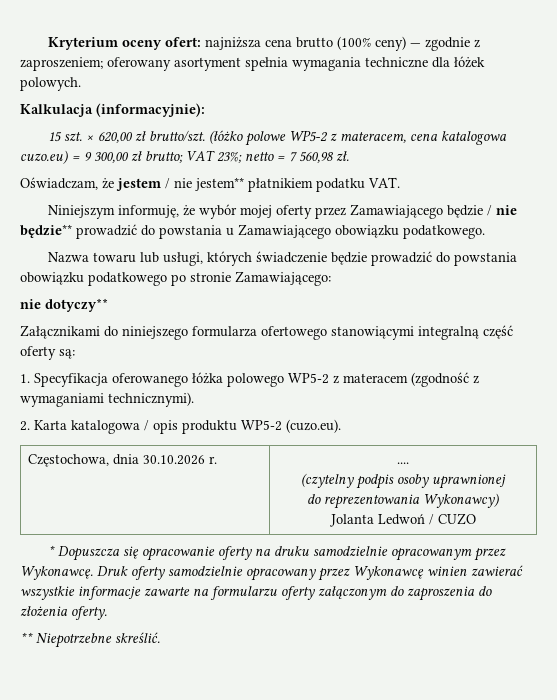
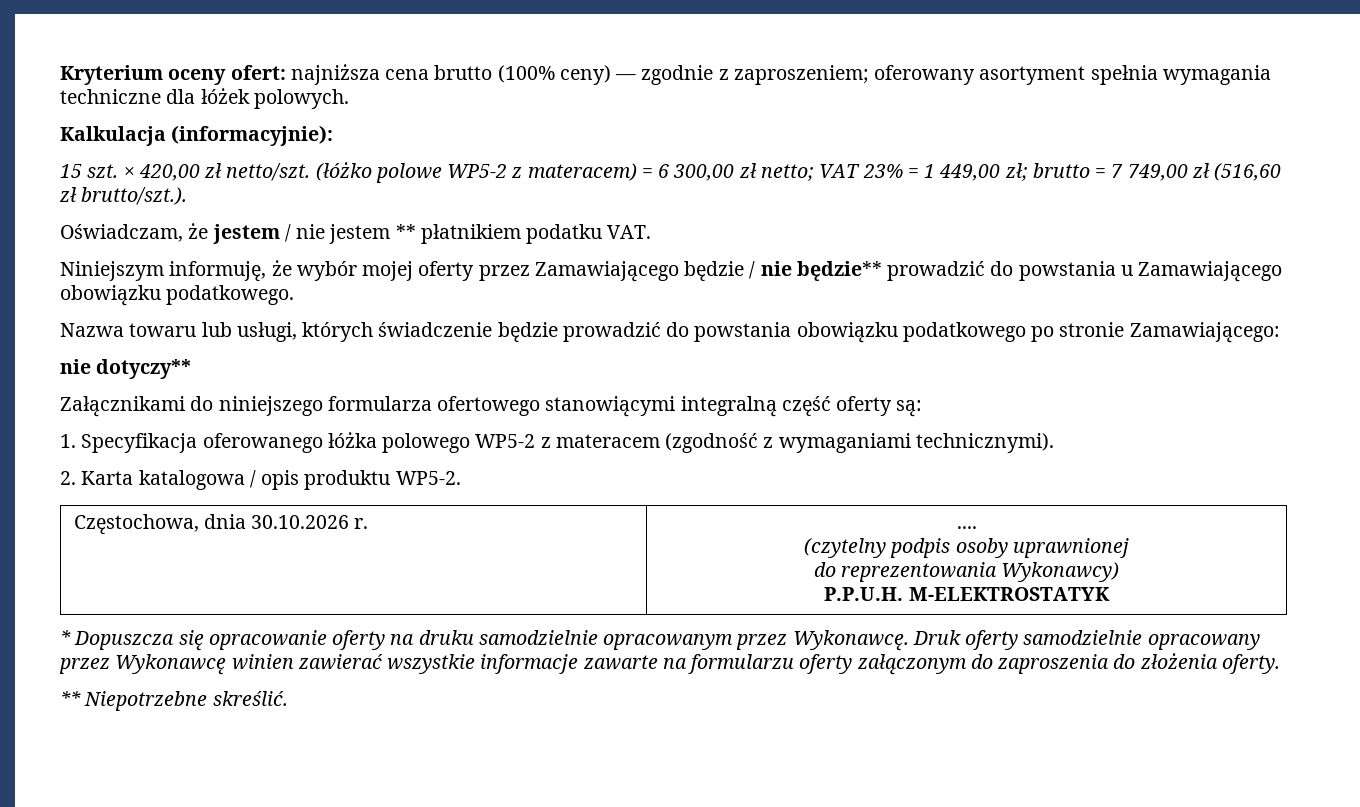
[98,130,206,143] 620,00 zł brutto/szt. -> [138,163,311,181] 420,00 zł netto/szt.
[340,131,508,145] [20,150,349,164] materacem, cena katalogowa cuzo.eu) = 9 300,00 zł brutto; VAT 23%; netto = 7 560,98 zł. -> [527,163,1282,181] [59,187,188,205] materacem) = 6 300,00 zł netto; VAT 23% = 1 449,00 zł; brutto = 7 749,00 zł (516,60 zł brutto/szt.).
[195,177,244,191] jestem** -> [329,224,416,244] jestem **
[241,419,341,433] WP5-2 (cuzo.eu). -> [395,471,461,485] WP5-2.
[329,513,476,527] Jolanta Ledwoń / CUZO -> [824,587,1110,601] P.P.U.H. M-ELEKTROSTATYK

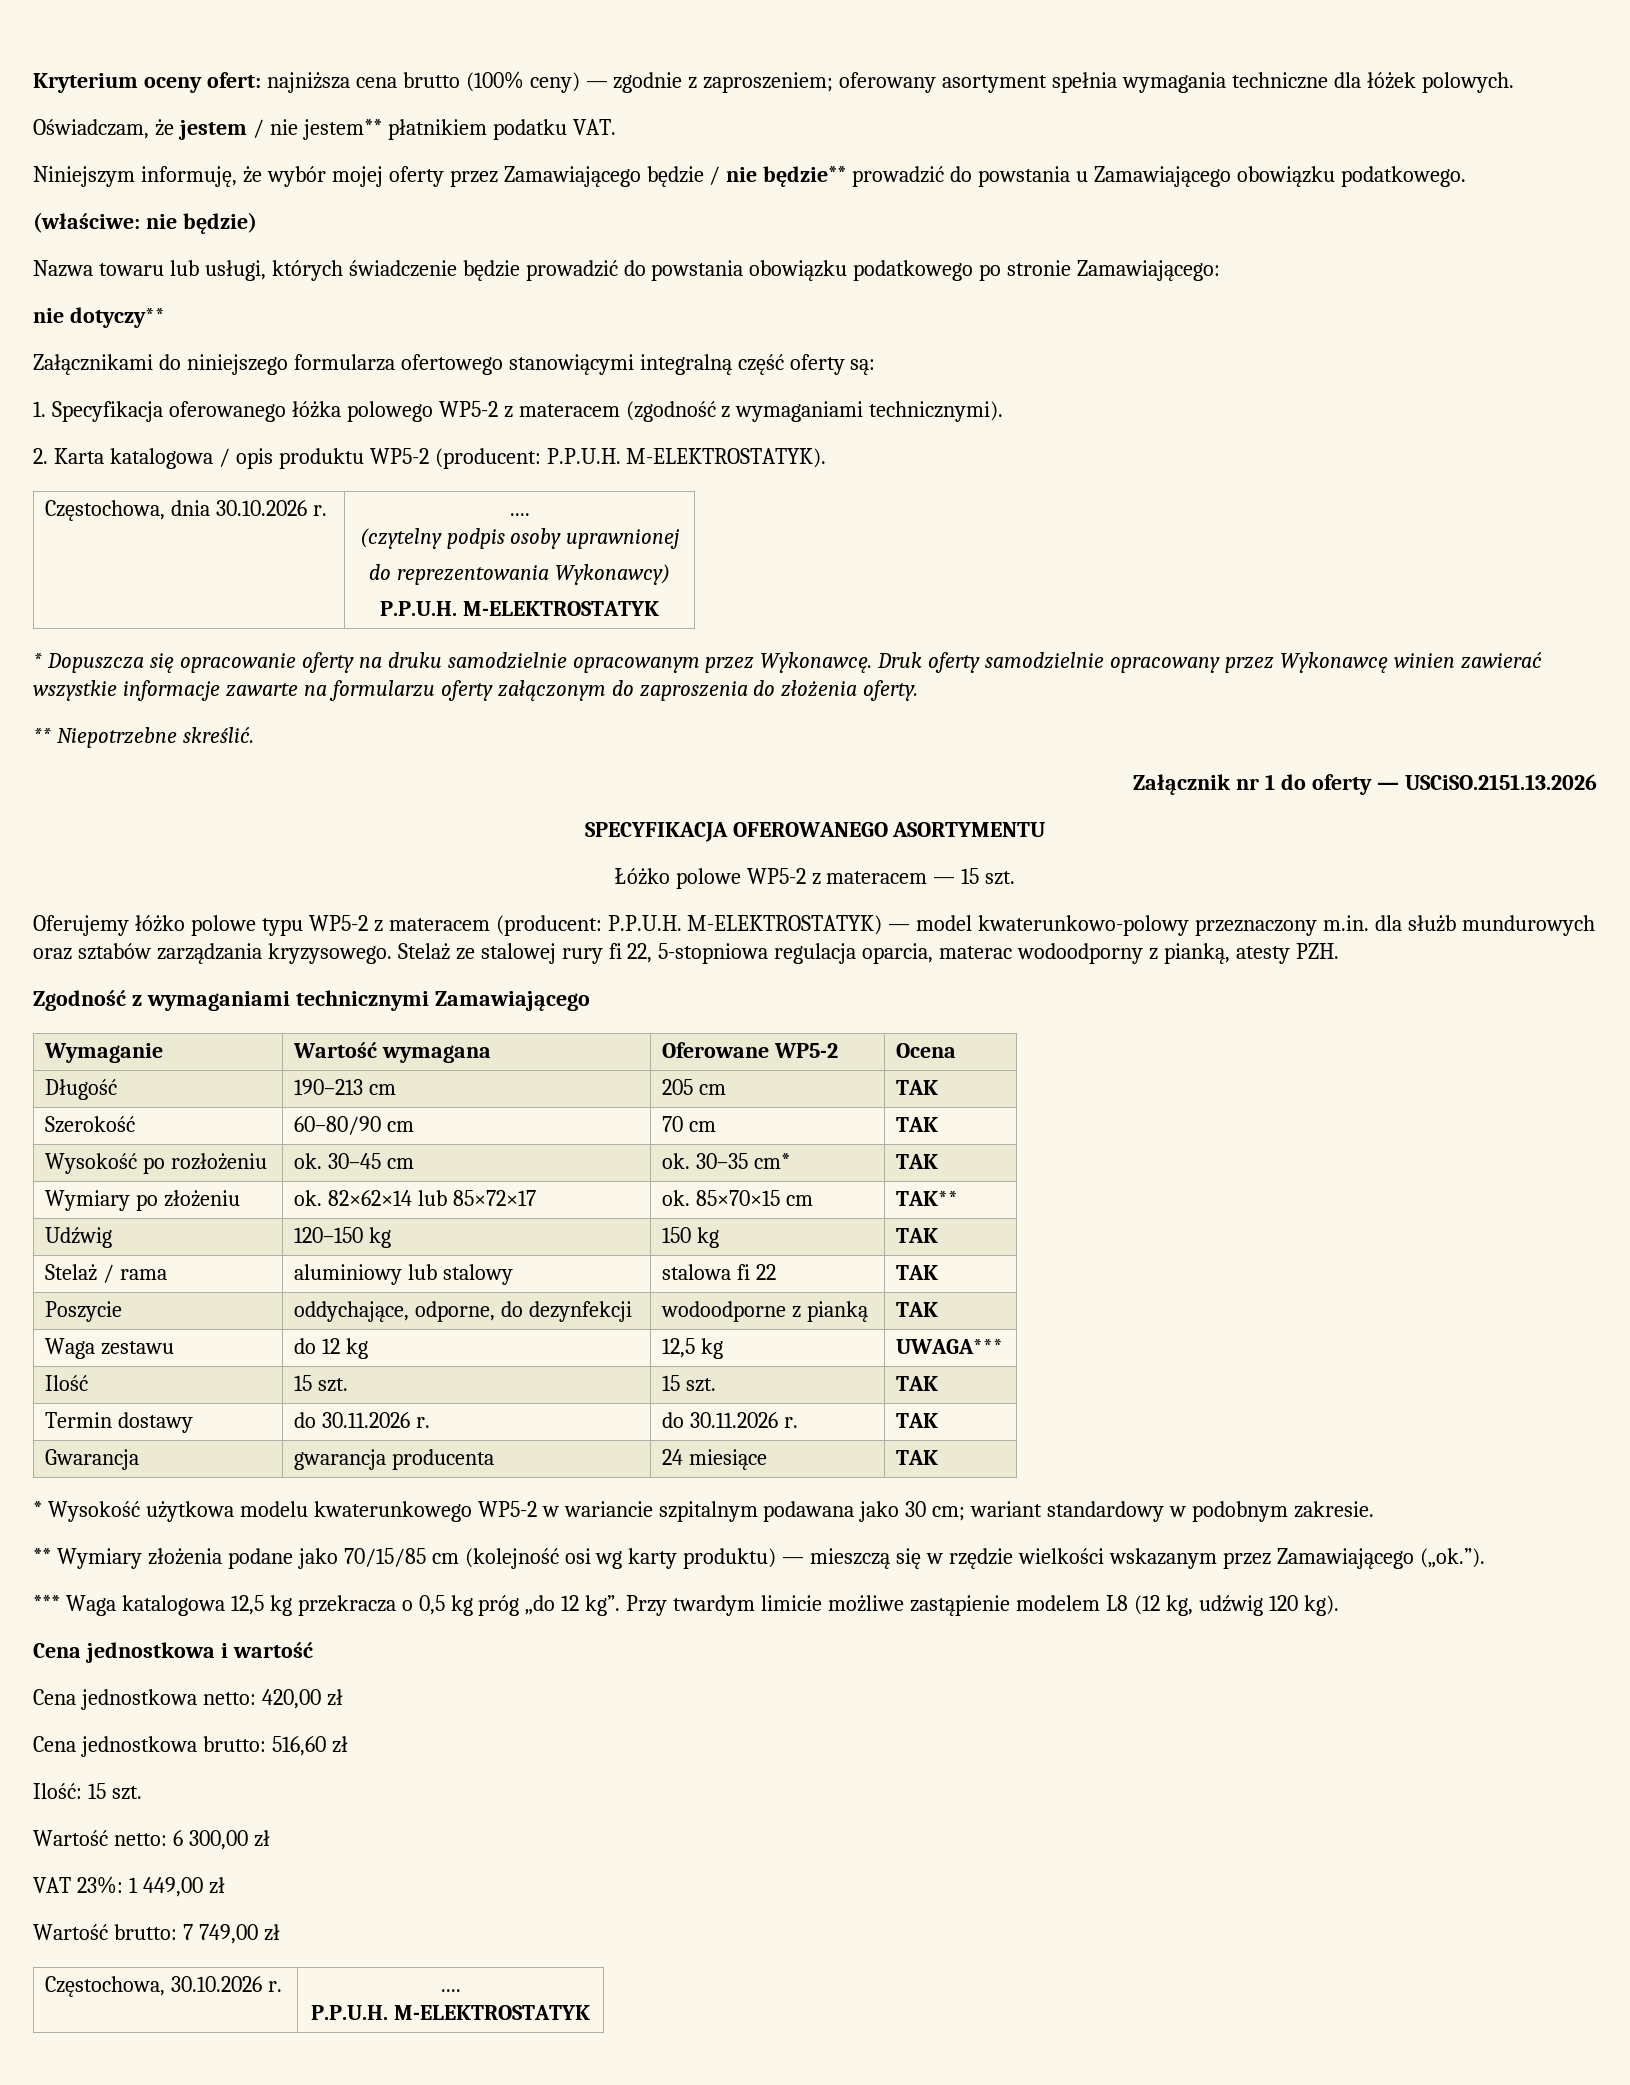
[60,125,334,146] [60,162,1282,183] [59,187,188,205] // Kalkulacja (informacyjnie): // 15 szt. × 420,00 zł netto/szt. (łóżko polowe WP5-2 z materacem) = 6 300,00 zł netto; VAT 23% = 1 449,00 zł; brutto = 7 749,00 zł (516,60 zł brutto/szt.). -> (1514, 82) none
[329,224,416,244] jestem ** -> [302,119,382,140] jestem**
(295, 295) none -> [33,212,257,234] // (właściwe: nie będzie)
[395,471,461,485] WP5-2. -> [369,448,827,469] WP5-2 (producent: P.P.U.H. M-ELEKTROSTATYK).
(288, 698) none -> [1133,774,1598,795] [584,822,1046,842] [614,868,1016,889] [33,915,1595,936] [33,943,1339,964] [33,990,590,1011] [43,1043,163,1063] [292,1042,491,1063] [661,1042,838,1058] [895,1043,956,1058] [44,1079,117,1100] [293,1079,396,1095] [661,1079,726,1095] [895,1080,938,1095] [44,1116,135,1133] [293,1116,414,1135] [661,1116,716,1132] [895,1117,938,1132] [44,1153,267,1174] [293,1153,414,1169] [661,1153,790,1169] [895,1154,938,1169] [44,1190,240,1211] [293,1190,536,1206] [661,1190,813,1206] [895,1191,958,1206] [44,1227,112,1248] [293,1227,391,1248] [661,1227,719,1248] [895,1228,938,1243] [44,1264,167,1283] [293,1264,513,1285] [661,1264,776,1280] [895,1265,938,1280] [44,1301,122,1322] [293,1301,632,1322] [660,1301,868,1322] [895,1302,938,1317] [44,1338,174,1359] [293,1338,368,1359] [661,1338,723,1359] [895,1339,1003,1354] [44,1375,88,1391] [293,1375,348,1392] [661,1375,716,1392] [895,1376,938,1391] [44,1412,193,1433] [293,1412,430,1428] [661,1412,798,1428] [895,1413,938,1428] [44,1449,139,1470] [293,1449,494,1470] [661,1449,767,1470] [895,1450,938,1465] [33,1501,1374,1522] [33,1548,1485,1569] [33,1595,1339,1616] [33,1642,313,1663] [33,1689,343,1710] [33,1736,348,1757] [33,1783,142,1800] [33,1830,270,1850] [33,1876,225,1897] [33,1924,280,1944] [44,1976,282,1997] [440,1989,461,1992] [311,2005,590,2020] // Załącznik nr 1 do oferty — USCiSO.2151.13.2026 // SPECYFIKACJA OFEROWANEGO ASORTYMENTU // Łóżko polowe WP5-2 z materacem — 15 szt. // Oferujemy łóżko polowe typu WP5-2 z materacem (producent: P.P.U.H. M-ELEKTROSTATYK) — model kwaterunkowo-polowy przeznaczony m.in. dla służb mundurowych oraz sztabów zarządzania kryzysowego. Stelaż ze stalowej rury fi 22, 5-stopniowa regulacja oparcia, materac wodoodporny z pianką, atesty PZH. // Zgodność z wymaganiami technicznymi Zamawiającego // Wymaganie | Wartość wymagana | Oferowane WP5-2 | Ocena // Długość | 190–213 cm | 205 cm | TAK // Szerokość | 60–80/90 cm | 70 cm | TAK // Wysokość po rozłożeniu | ok. 30–45 cm | ok. 30–35 cm* | TAK // Wymiary po złożeniu | ok. 82×62×14 lub 85×72×17 | ok. 85×70×15 cm | TAK** // Udźwig | 120–150 kg | 150 kg | TAK // Stelaż / rama | aluminiowy lub stalowy | stalowa fi 22 | TAK // Poszycie | oddychające, odporne, do dezynfekcji | wodoodporne z pianką | TAK // Waga zestawu | do 12 kg | 12,5 kg | UWAGA*** // Ilość | 15 szt. | 15 szt. | TAK // Termin dostawy | do 30.11.2026 r. | do 30.11.2026 r. | TAK // Gwarancja | gwarancja producenta | 24 miesiące | TAK // * Wysokość użytkowa modelu kwaterunkowego WP5-2 w wariancie szpitalnym podawana jako 30 cm; wariant standardowy w podobnym zakresie. // ** Wymiary złożenia podane jako 70/15/85 cm (kolejność osi wg karty produktu) — mieszczą się w rzędzie wielkości wskazanym przez Zamawiającego („ok.”). // *** Waga katalogowa 12,5 kg przekracza o 0,5 kg próg „do 12 kg”. Przy twardym limicie możliwe zastąpienie modelem L8 (12 kg, udźwig 120 kg). // Cena jednostkowa i wartość // Cena jednostkowa netto: 420,00 zł // Cena jednostkowa brutto: 516,60 zł // Ilość: 15 szt. // Wartość netto: 6 300,00 zł // VAT 23%: 1 449,00 zł // Wartość brutto: 7 749,00 zł // Częstochowa, 30.10.2026 r. | .... // P.P.U.H. M-ELEKTROSTATYK

